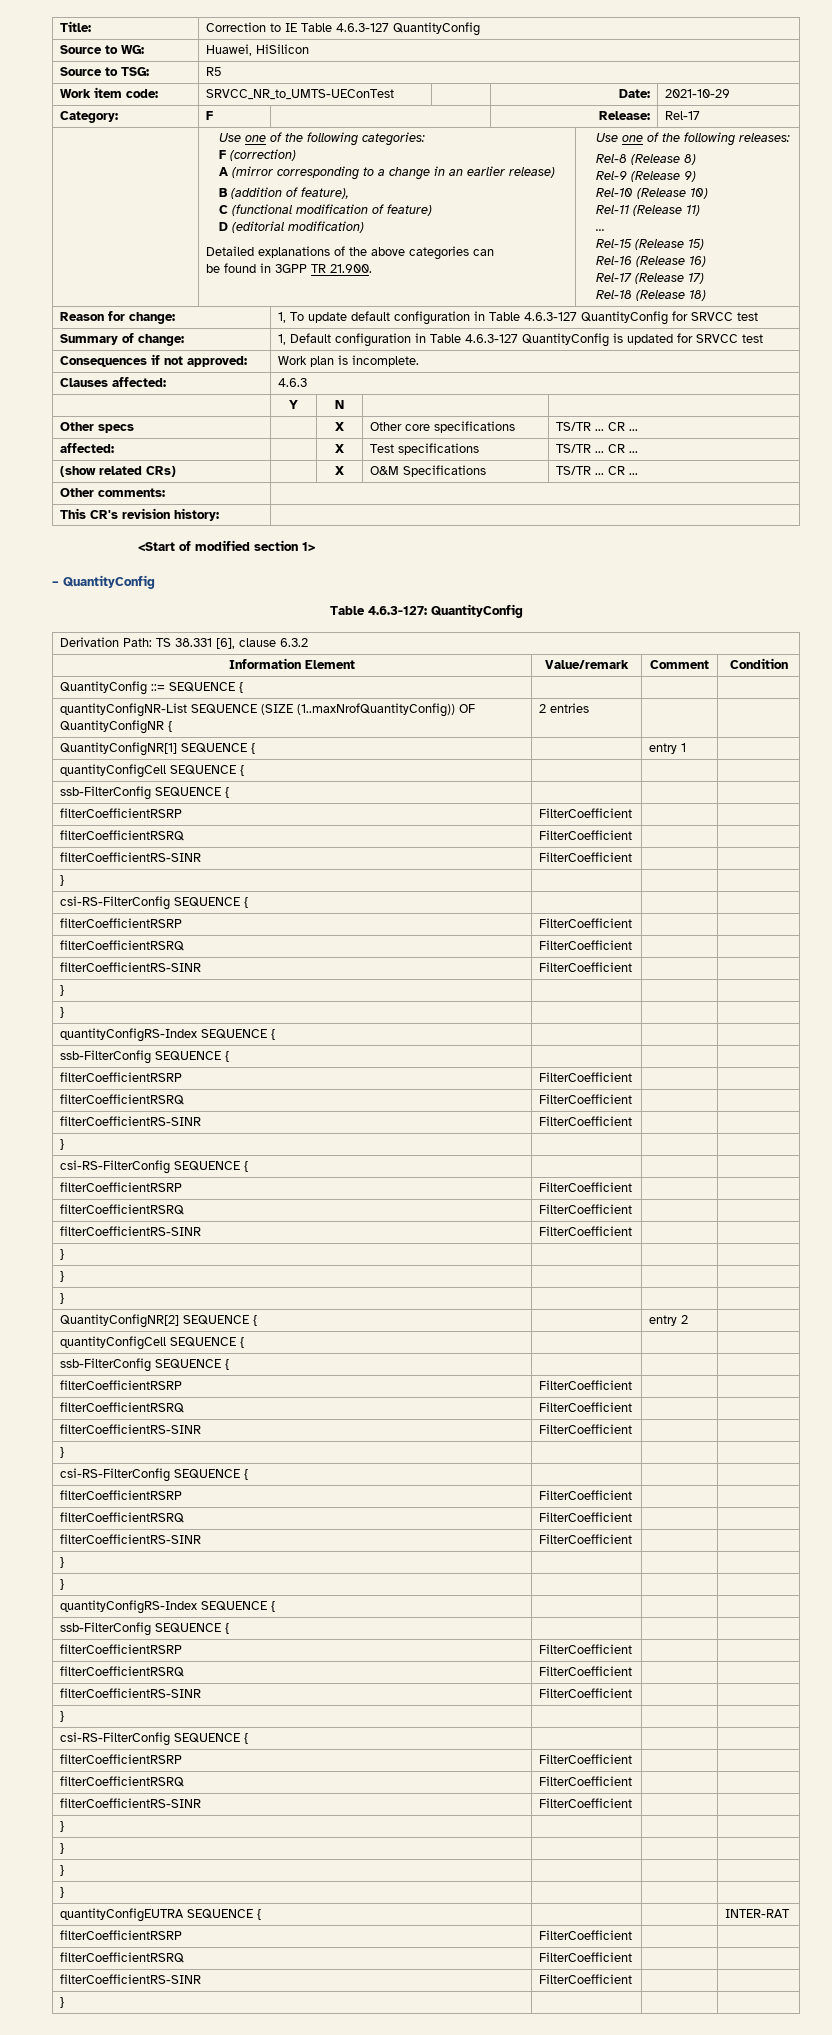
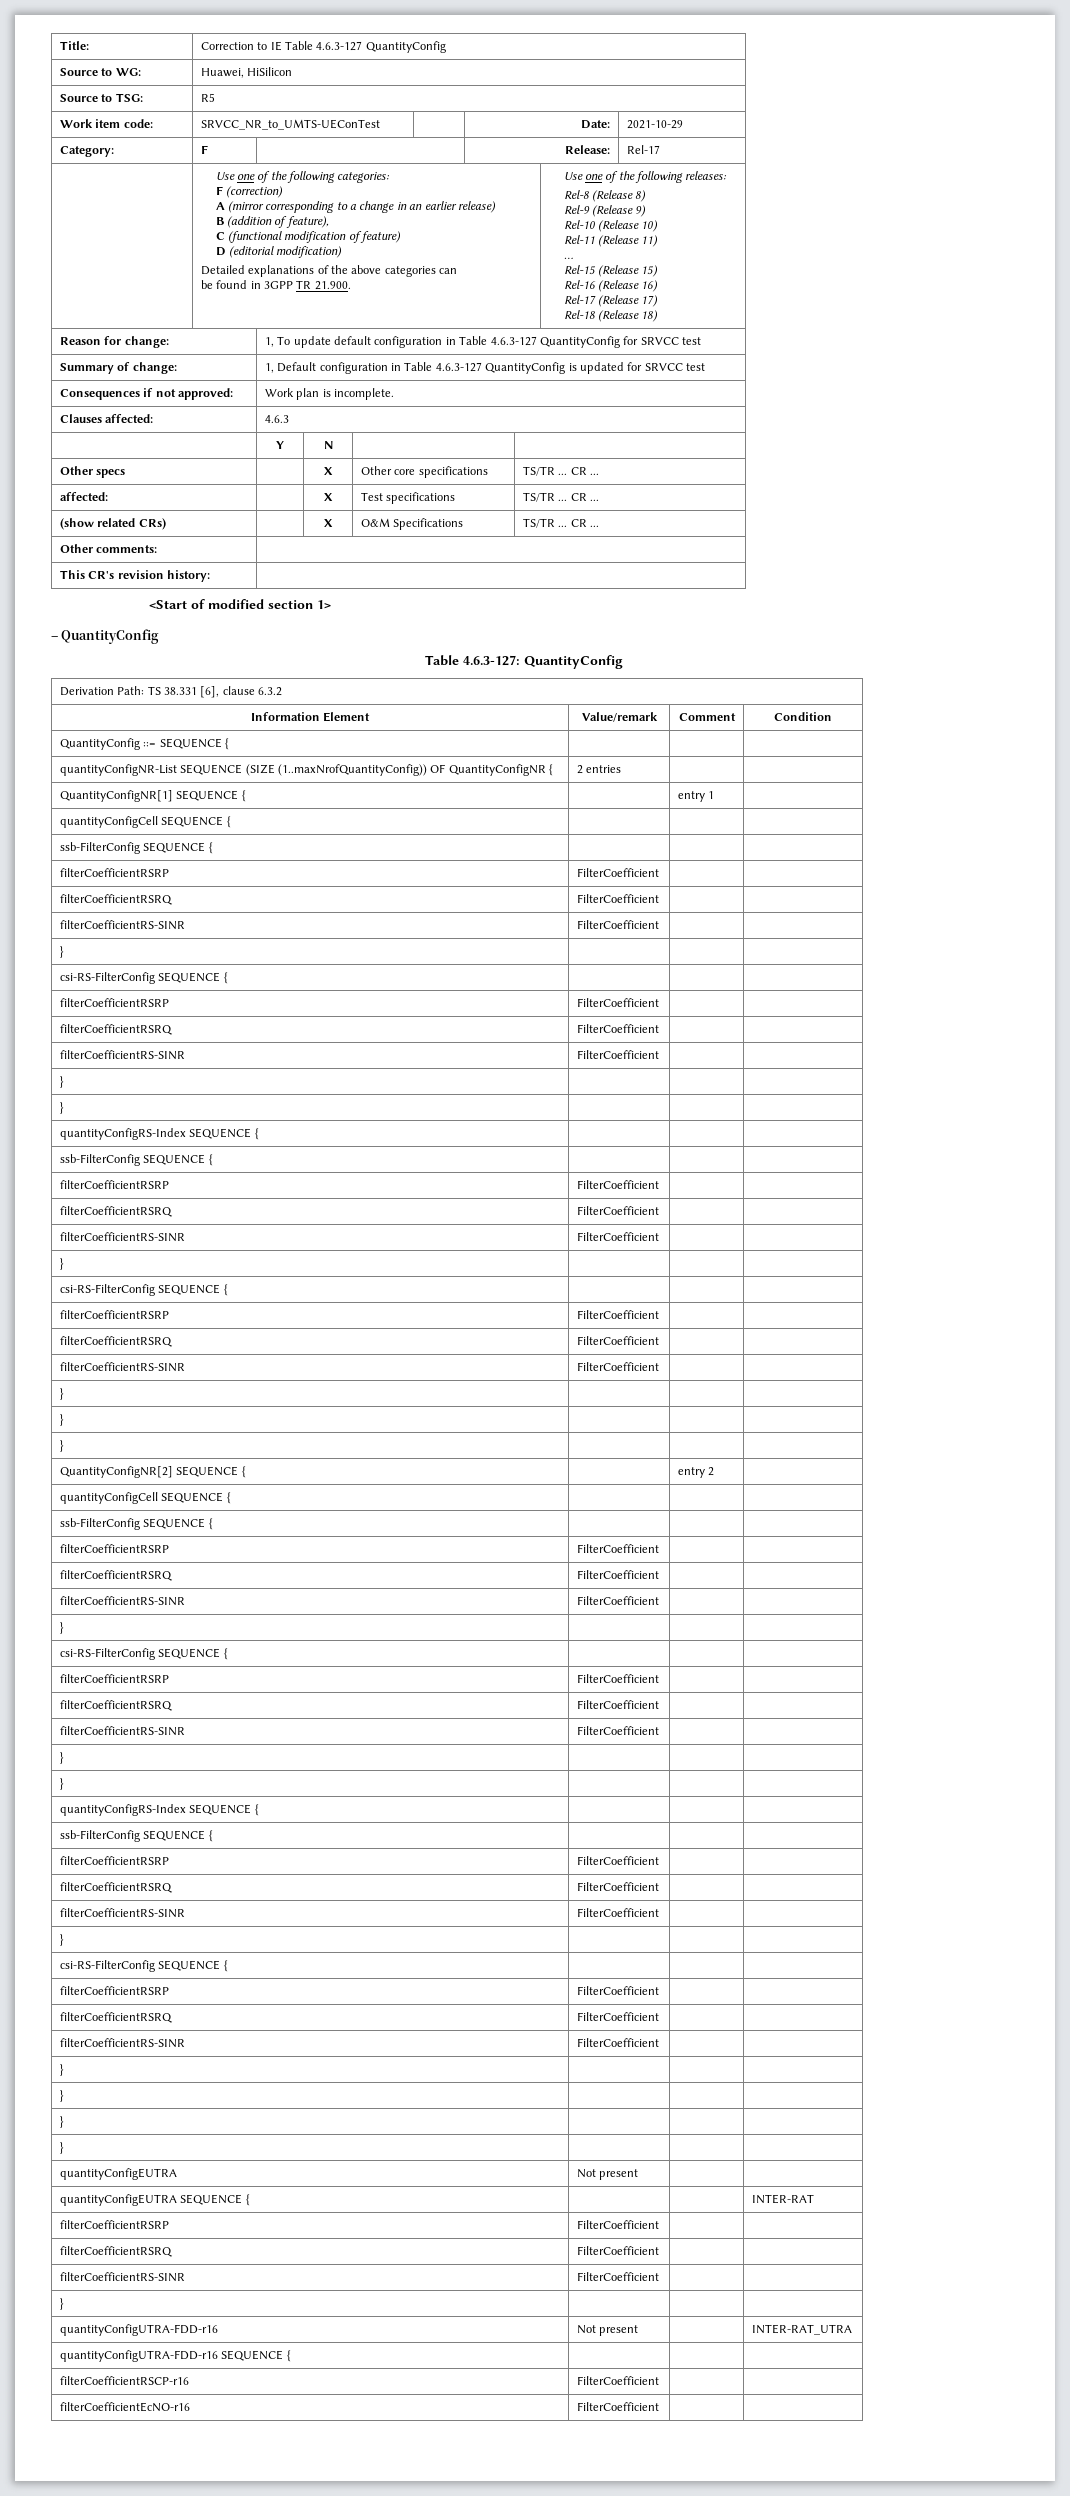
(65, 1892) none -> [59,2168,177,2180] [576,2169,639,2180] // quantityConfigEUTRA | Not present | |
(65, 2002) none -> [59,2324,218,2336] [576,2325,639,2336] [751,2324,852,2335] [59,2350,291,2362] [59,2376,189,2385] [576,2376,659,2385] [59,2402,190,2412] [576,2402,659,2411] // quantityConfigUTRA-FDD-r16 | Not present | | INTER-RAT_UTRA // quantityConfigUTRA-FDD-r16 SEQUENCE { | | | // filterCoefficientRSCP-r16 | FilterCoefficient | | // filterCoefficientEcNO-r16 | FilterCoefficient | |

